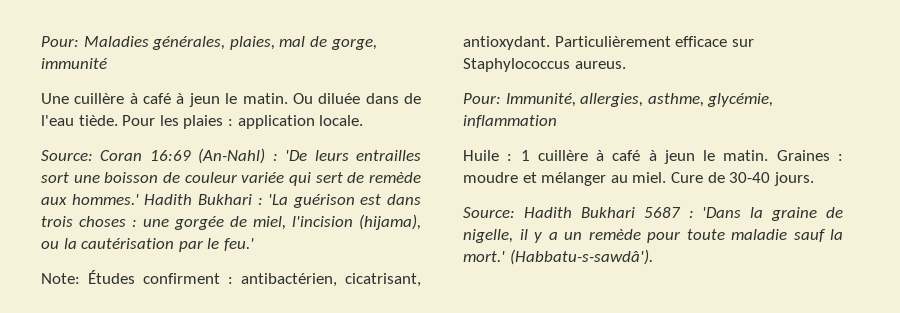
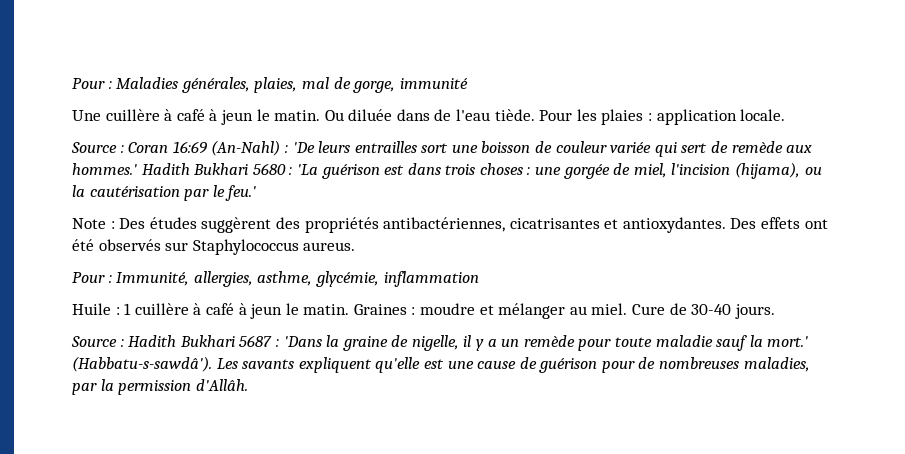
[41,36,79,47] Pour: -> [72,78,112,89] Pour :
[41,150,93,161] Source: -> [71,142,124,153] Source :
(252, 199) none -> [252,163,286,175] 5680
[41,270,421,287] [463,36,728,50] Note: Études confirment : antibactérien, cicatrisant, antioxydant. Particulièrement efficace -> [72,217,828,233] [72,239,161,251] Note : Des études suggèrent des propriétés antibactériennes, cicatrisantes et antioxydantes. Des effets ont été observés
[463,93,501,104] Pour: -> [72,272,112,283] Pour :
[463,207,515,218] Source: -> [71,336,124,347] Source :
(653, 257) none -> [216,357,810,373] [72,379,248,395] Les savants expliquent qu'elle est une cause de guérison pour de nombreuses maladies, par la permission d'Allâh.

